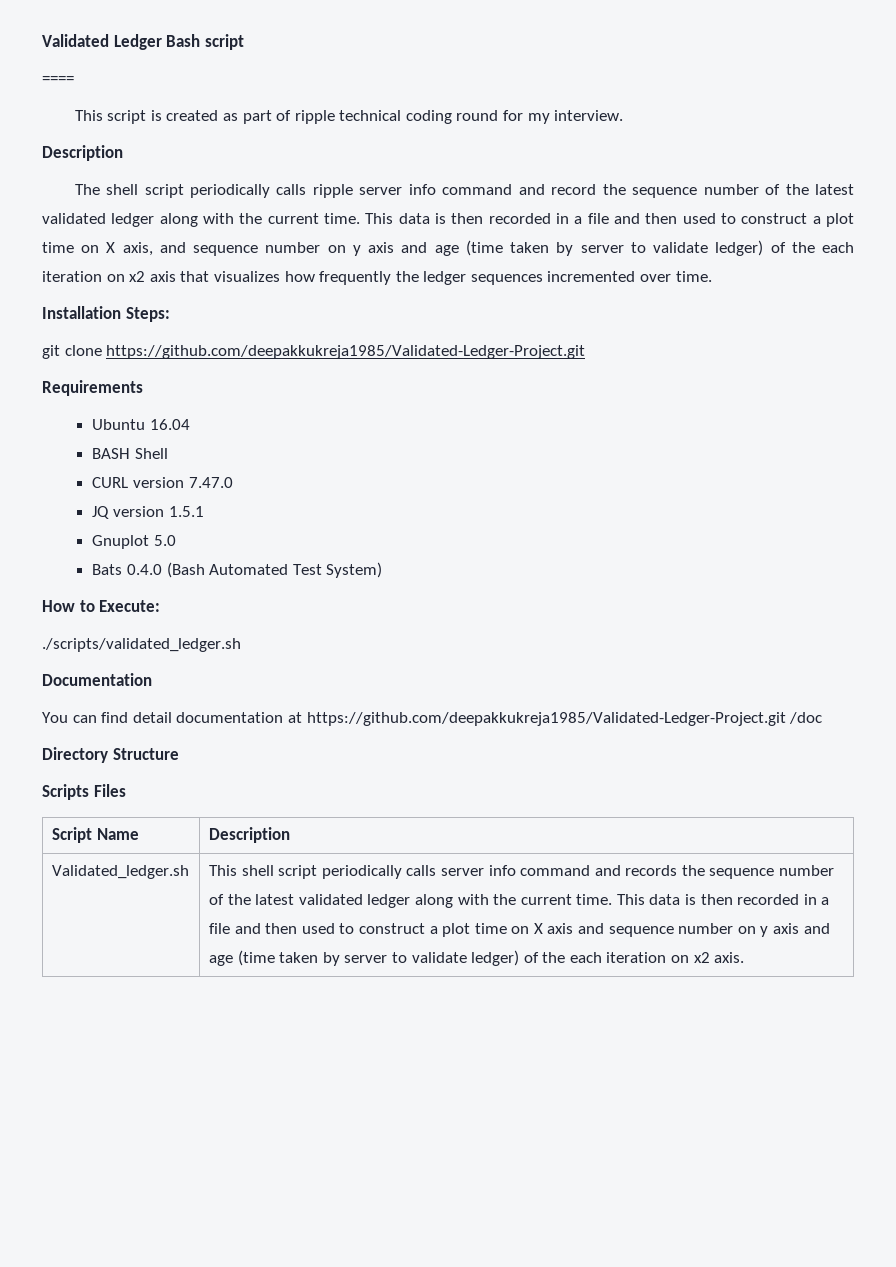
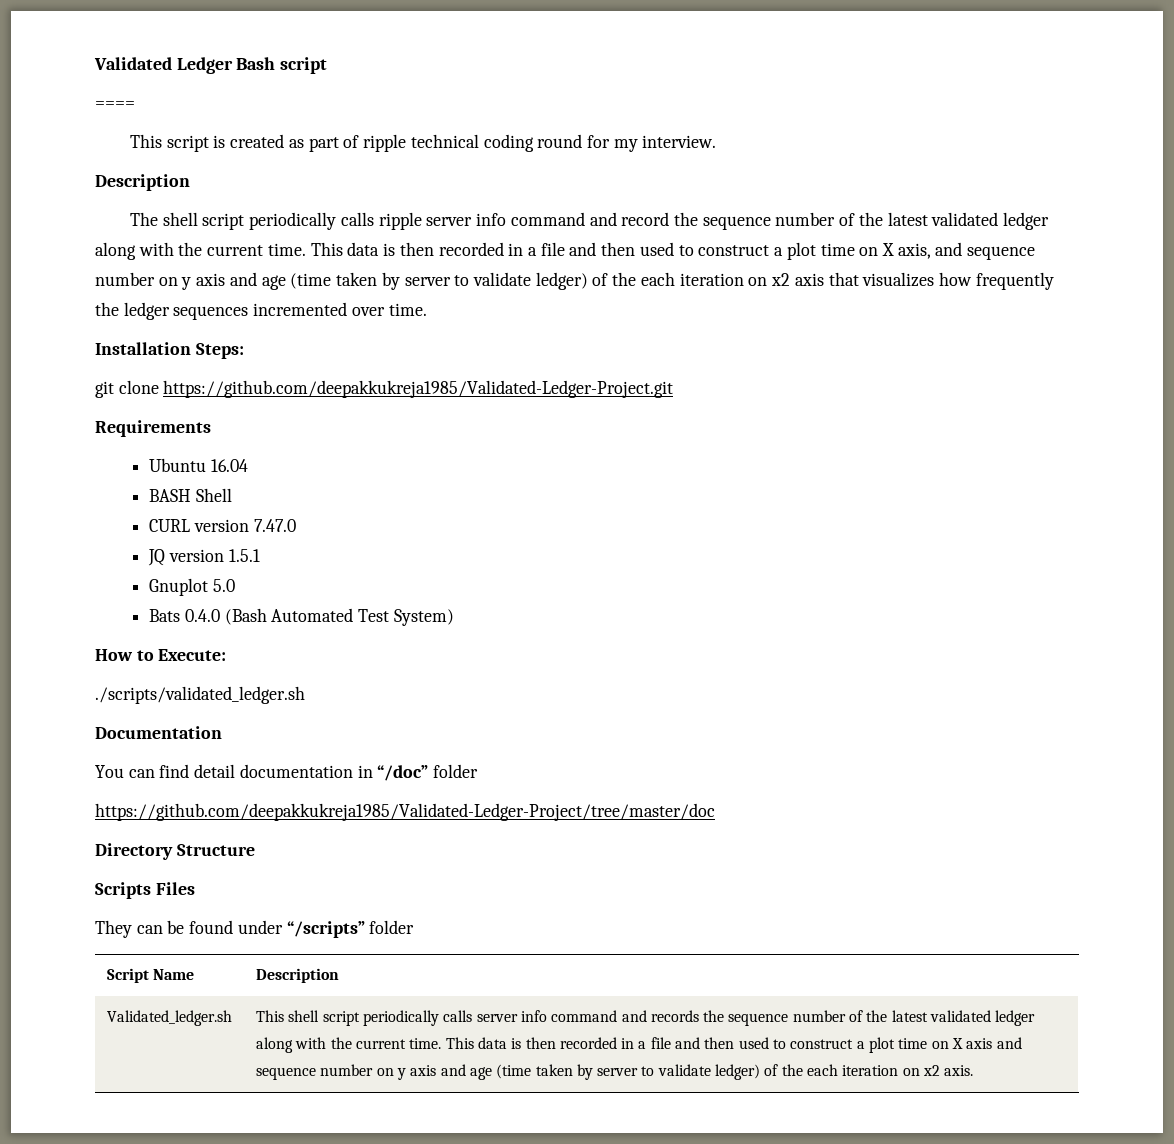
[287,712,823,726] at https://github.com/deepakkukreja1985/Validated-Ledger-Project.git /doc -> [357,764,479,781] [95,803,715,821] in “/doc” folder // https://github.com/deepakkukreja1985/Validated-Ledger-Project/tree/master/doc
(126, 790) none -> [95,920,415,938] // They can be found under “/scripts” folder

